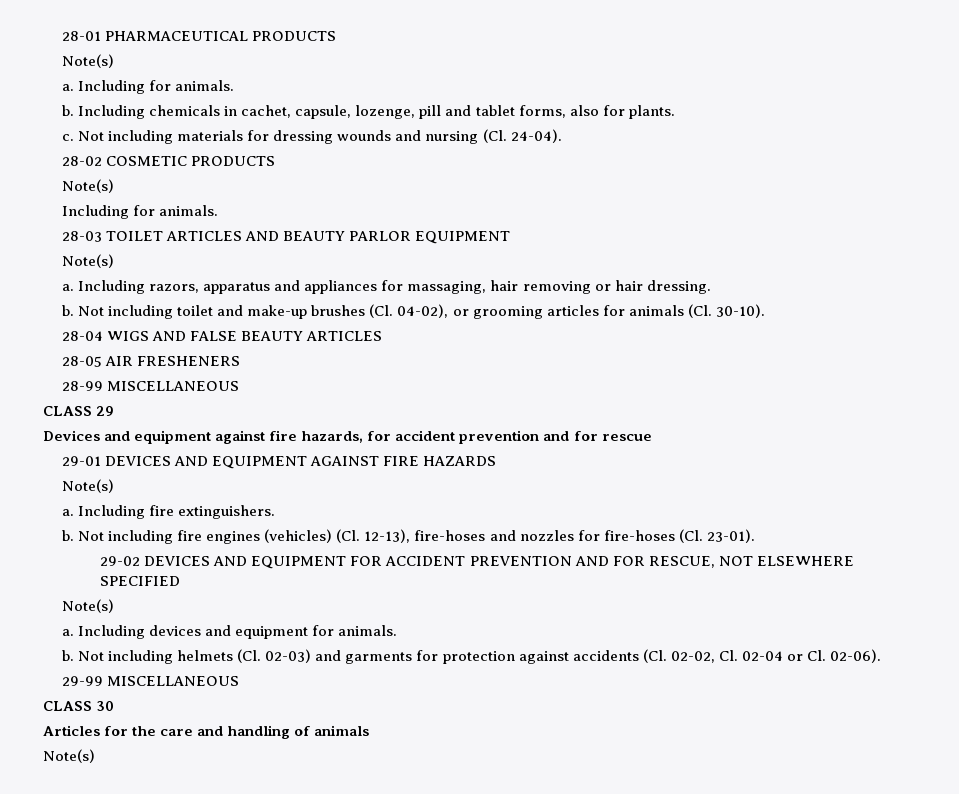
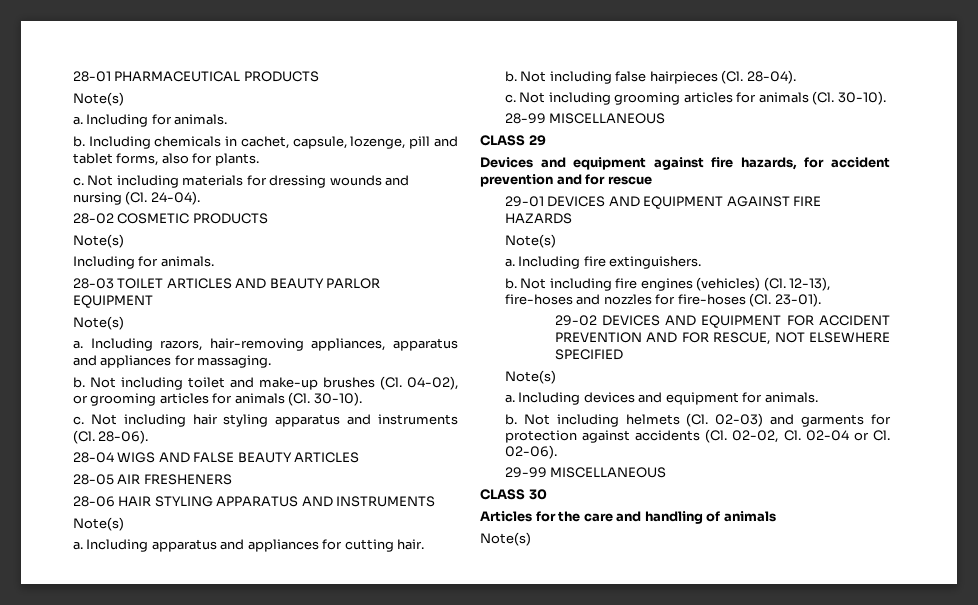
[203,280,711,294] apparatus and appliances for massaging, hair removing or hair dressing. -> [209,338,458,351] [72,355,272,368] hair-removing appliances, apparatus and appliances for massaging.
(765, 311) none -> [72,414,458,427] [72,430,149,444] // c. Not including hair styling apparatus and instruments (Cl. 28-06).
(241, 361) none -> [72,496,436,507] [72,517,124,531] [72,539,425,552] [504,70,796,84] [504,91,886,105] // 28-06 HAIR STYLING APPARATUS AND INSTRUMENTS // Note(s) // a. Including apparatus and appliances for cutting hair. // b. Not including false hairpieces (Cl. 28-04). // c. Not including grooming articles for animals (Cl. 30-10).

